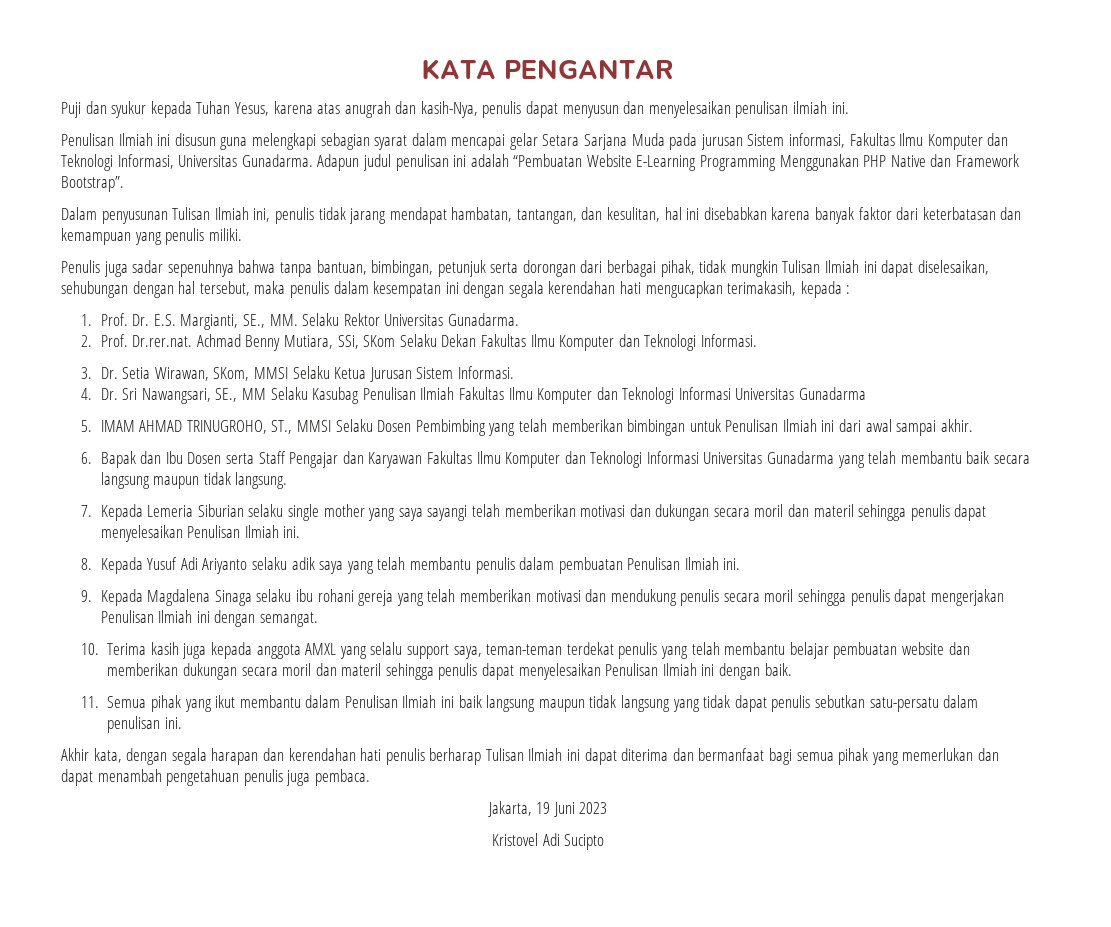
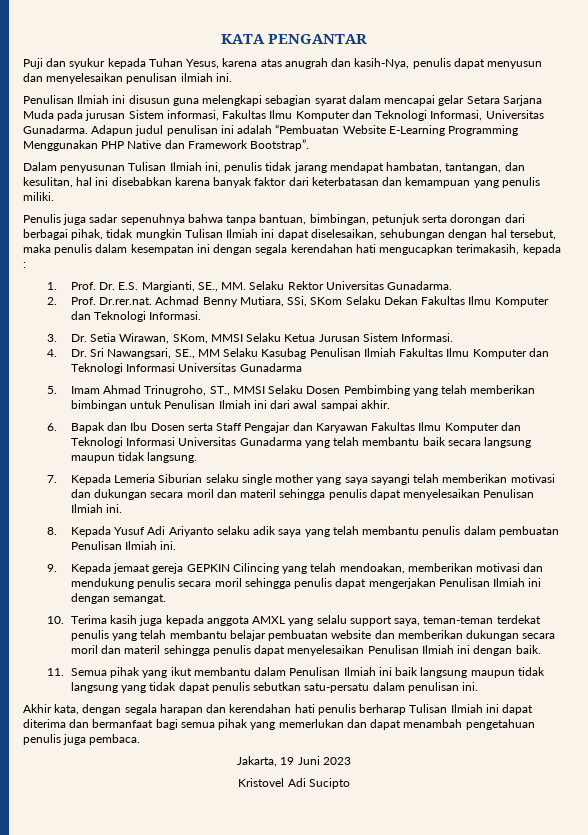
[100,420,267,434] IMAM AHMAD TRINUGROHO, -> [70,385,207,396] Imam Ahmad Trinugroho,
[147,589,456,606] Magdalena Sinaga selaku ibu rohani gereja yang telah -> [113,563,405,574] jemaat gereja GEPKIN Cilincing yang telah mendoakan,

